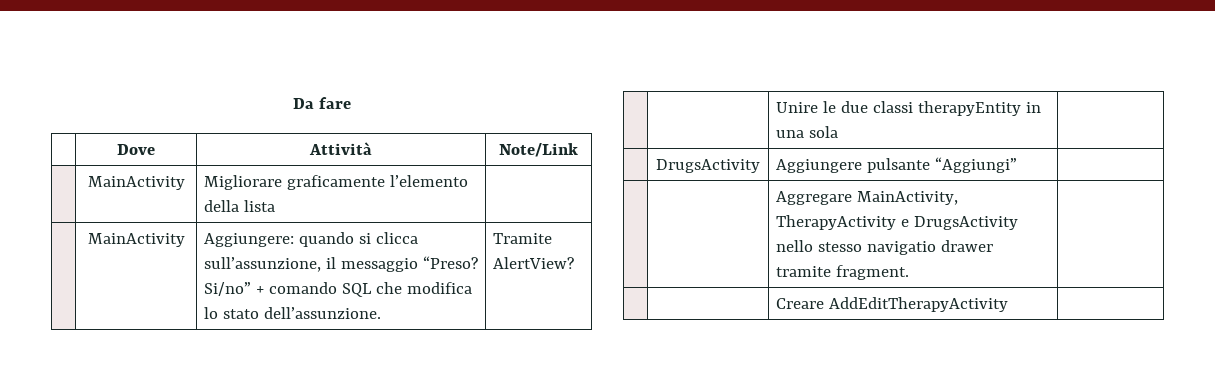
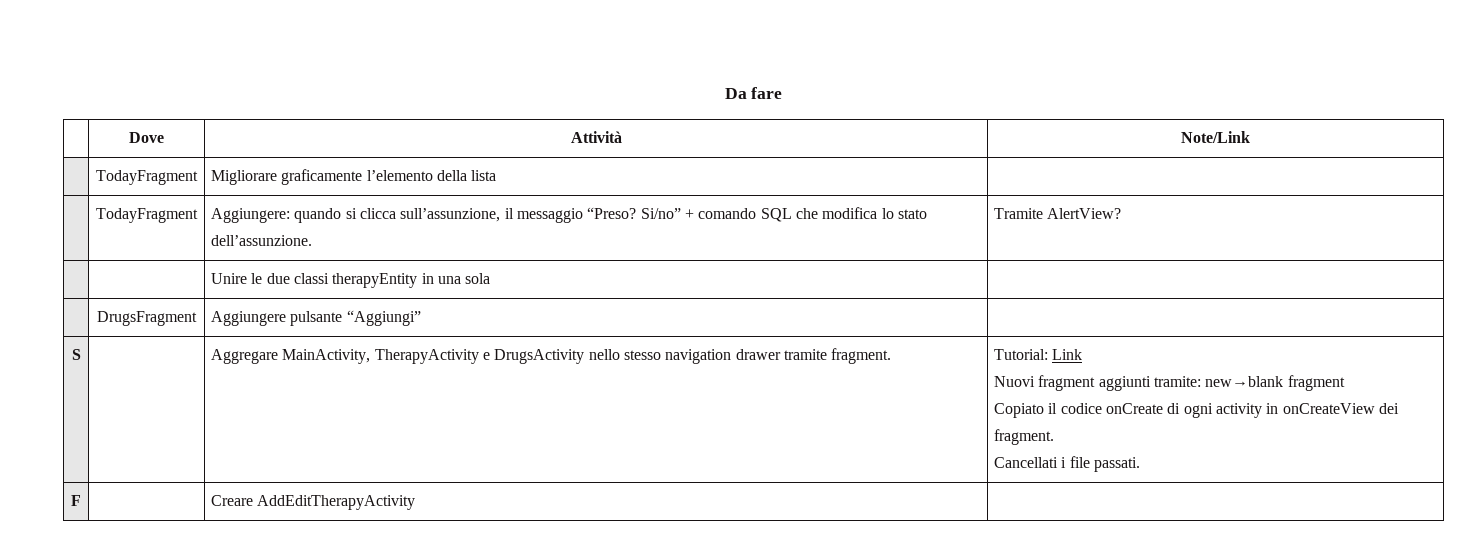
[87,176,185,190] MainActivity -> [96,170,198,185] TodayFragment
[87,233,185,247] MainActivity -> [96,208,198,223] TodayFragment
[656,159,760,173] DrugsActivity -> [97,311,197,326] DrugsFragment
(1017, 165) none -> [71,349,81,360] S
[866,241,936,255] navigatio -> [665,349,732,364] navigation
(909, 272) // -> [994,349,1083,360] [994,375,1345,391] [994,403,1399,418] [994,429,1055,445] [994,456,1141,472] [71,495,81,506] Tutorial: Link // Nuovi fragment aggiunti tramite: new→blank fragment // Copiato il codice onCreate di ogni activity in onCreateView dei fragment. // Cancellati i file passati. // F

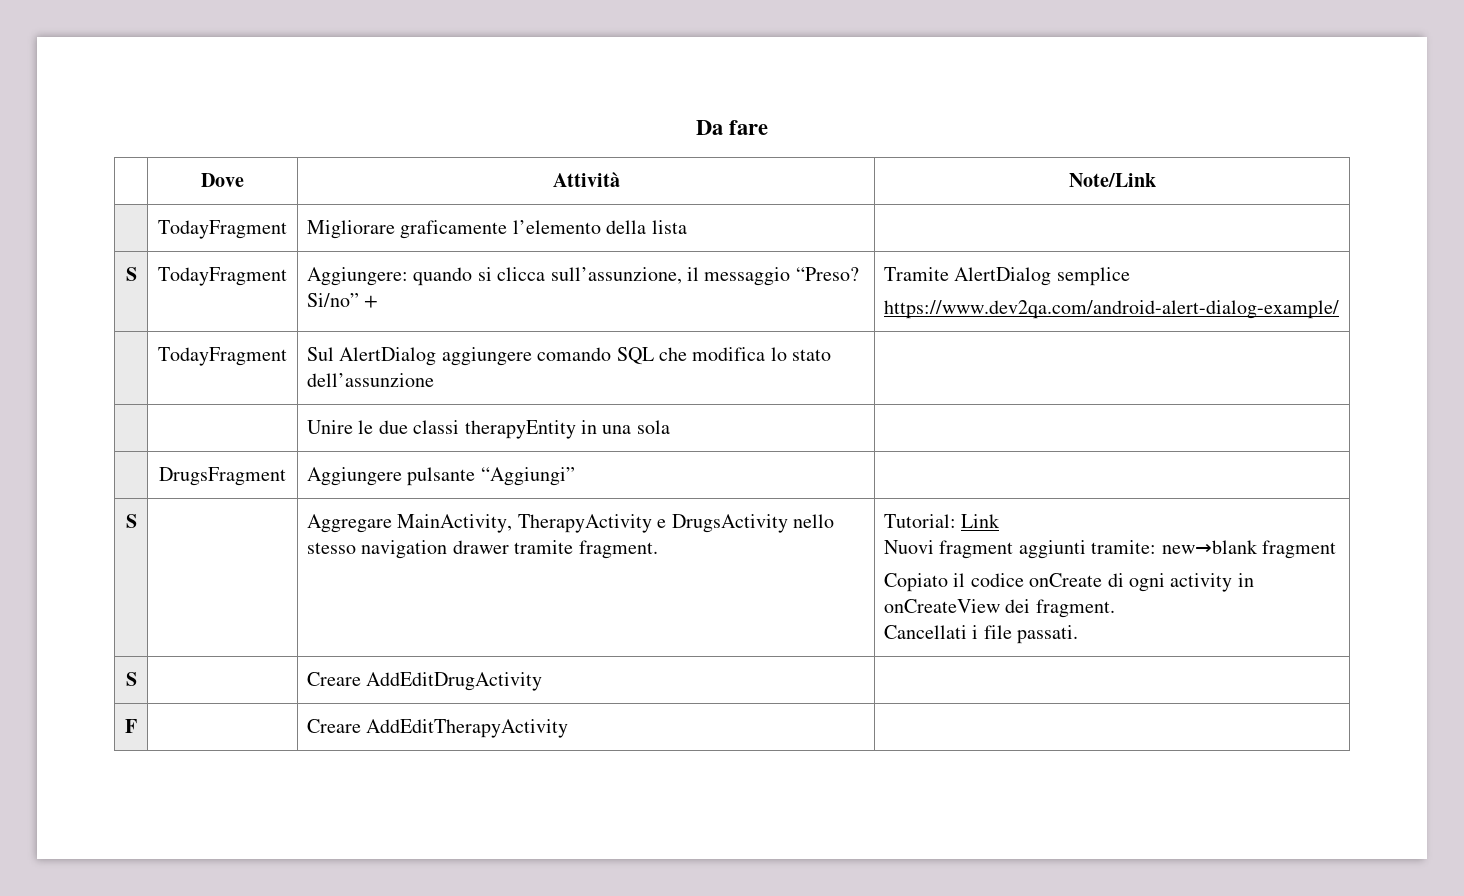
(497, 175) none -> [125,267,137,281] S
(694, 214) none -> [884,267,1130,286] [884,300,1340,319] [158,347,287,366] [307,347,532,366] | Tramite AlertDialog semplice // https://www.dev2qa.com/android-alert-dialog-example/ // | TodayFragment | Sul AlertDialog aggiungere
[211,235,313,246] [994,208,1122,219] dell’assunzione. | Tramite AlertView? -> [307,373,435,387] dell’assunzione |
(1141, 464) none -> [125,672,137,686] [307,672,543,691] // S | | Creare AddEditDrugActivity |

